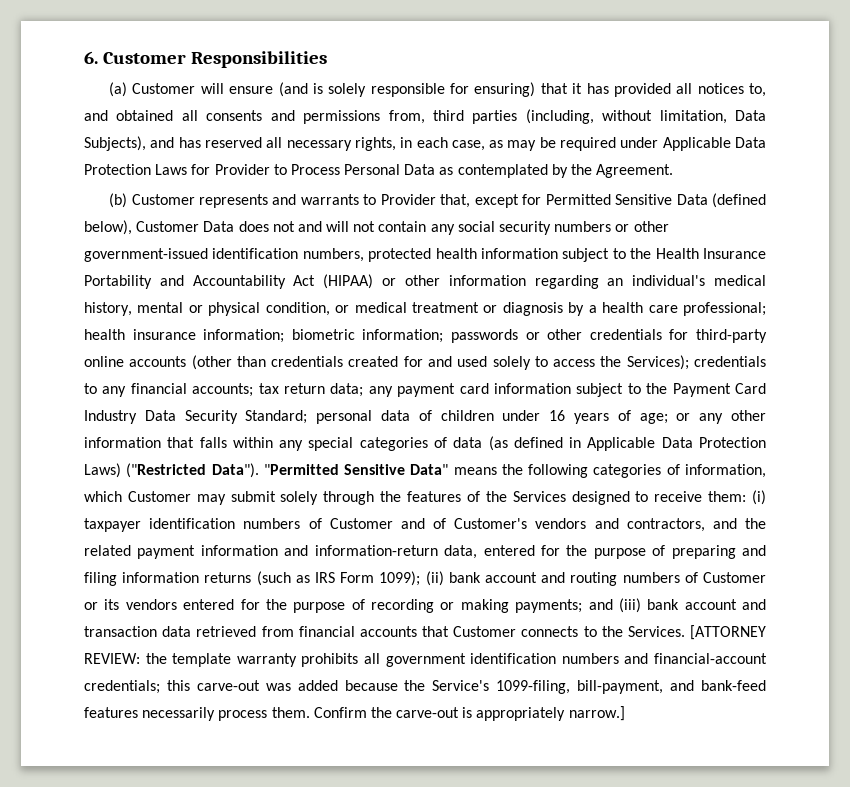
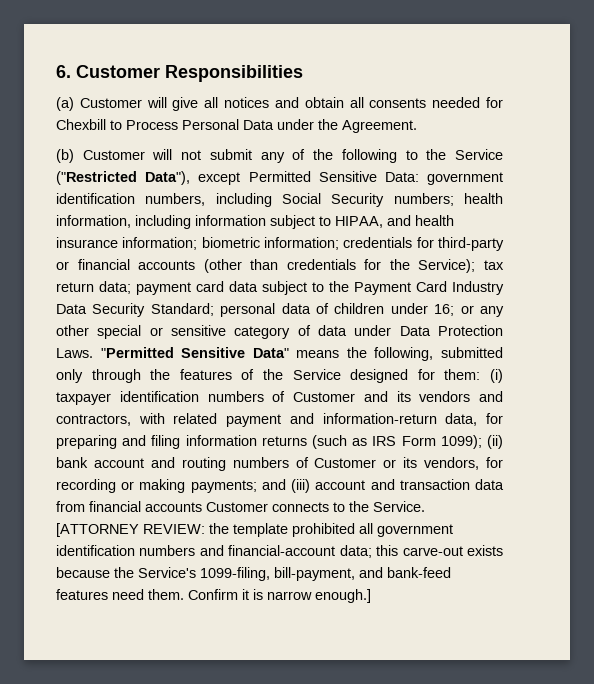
[229,82,766,97] [84,109,766,124] [84,136,766,151] [84,164,270,175] ensure (and is solely responsible for ensuring) that it has provided all notices to, and obtained all consents and permissions from, third parties (including, without limitation, Data Subjects), and has reserved all necessary rights, in each case, as may be required under Applicable Data Protection Laws for Provider -> [172,97,503,111] [56,119,106,130] give all notices and obtain all consents needed for Chexbill
[439,164,568,178] as contemplated by -> [277,119,314,130] under
[199,193,767,208] [84,220,669,235] [84,248,766,262] [84,274,766,289] [84,302,767,316] represents and warrants to Provider that, except for Permitted Sensitive Data (defined below), Customer Data does not and will not contain any social security numbers or other government-issued identification numbers, protected health information subject to the Health Insurance Portability and Accountability Act (HIPAA) or other information regarding an individual's medical history, mental or physical condition, or medical treatment or diagnosis by a health care professional; -> [152,149,504,163] [56,171,504,185] [56,193,503,207] [56,215,411,229] will not submit any of the following to the Service ("Restricted Data"), except Permitted Sensitive Data: government identification numbers, including Social Security numbers; health information, including information subject to HIPAA, and
[451,329,583,343] passwords or other -> (339, 243) none
[84,356,124,367] online -> [56,259,130,270] or financial
[348,355,766,370] [84,383,254,397] created for and used solely to access the Services); credentials to any financial accounts; -> [364,259,476,273] for the Service);
[368,386,393,397] any -> (131, 287) none
[493,383,571,394] information -> [229,281,258,292] data
[549,410,766,424] [84,436,766,451] [84,463,259,478] 16 years of age; or any other information that falls within any special categories of data (as defined in Applicable Data Protection Laws) ("Restricted Data"). -> [434,304,504,317] [56,325,503,339] [56,348,93,358] 16; or any other special or sensitive category of data under Data Protection Laws.
[528,464,766,478] [84,491,319,505] following categories of information, which Customer may submit solely -> [374,347,503,361] [56,369,83,383] following, submitted only
[512,491,703,505] Services designed to receive -> [292,369,435,383] Service designed for
[433,518,528,529] of Customer's -> [396,391,411,402] its
[712,518,766,529] and the -> [138,413,165,424] with
[200,545,278,556] information -> (282, 420) none
[483,545,666,559] entered for the purpose of -> [486,413,504,424] for
[125,599,365,613] vendors entered for the purpose of -> [424,457,503,470] vendors, for
[647,599,680,610] bank -> (311, 486) none
[196,626,257,637] retrieved -> (505, 484) none
[422,626,449,637] that -> (202, 507) none
[627,626,685,637] Services. -> [373,501,425,512] Service.
[236,653,359,667] warranty prohibits -> [292,523,355,537] prohibited
[84,680,160,694] credentials; -> [339,545,372,558] data;
[265,680,338,691] was added -> [467,545,504,556] exists
[142,706,625,721] necessarily process them. Confirm the carve-out is appropriately narrow.] -> [112,589,371,603] need them. Confirm it is narrow enough.]

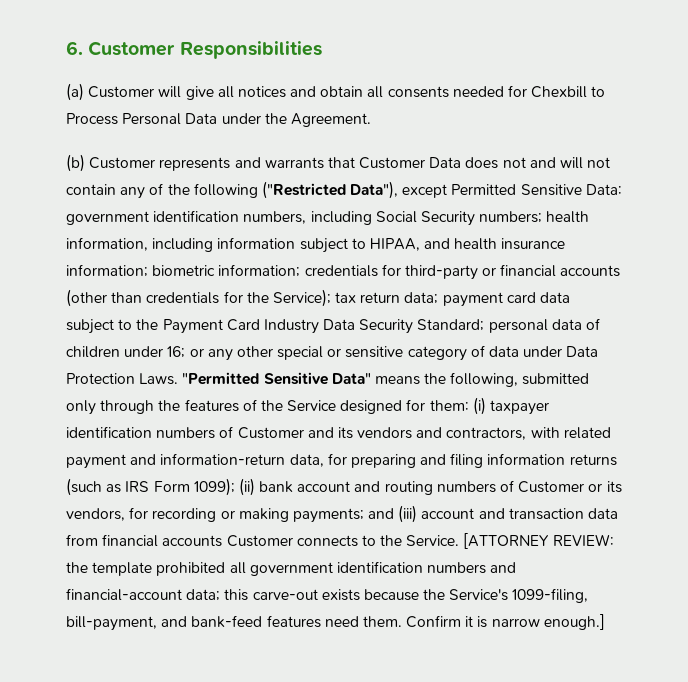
(145, 155) none -> [159,157,556,171] represents and warrants that Customer Data does not and
[209,149,252,160] submit -> [66,184,116,195] contain
[405,149,504,160] to the Service -> (258, 190) none

